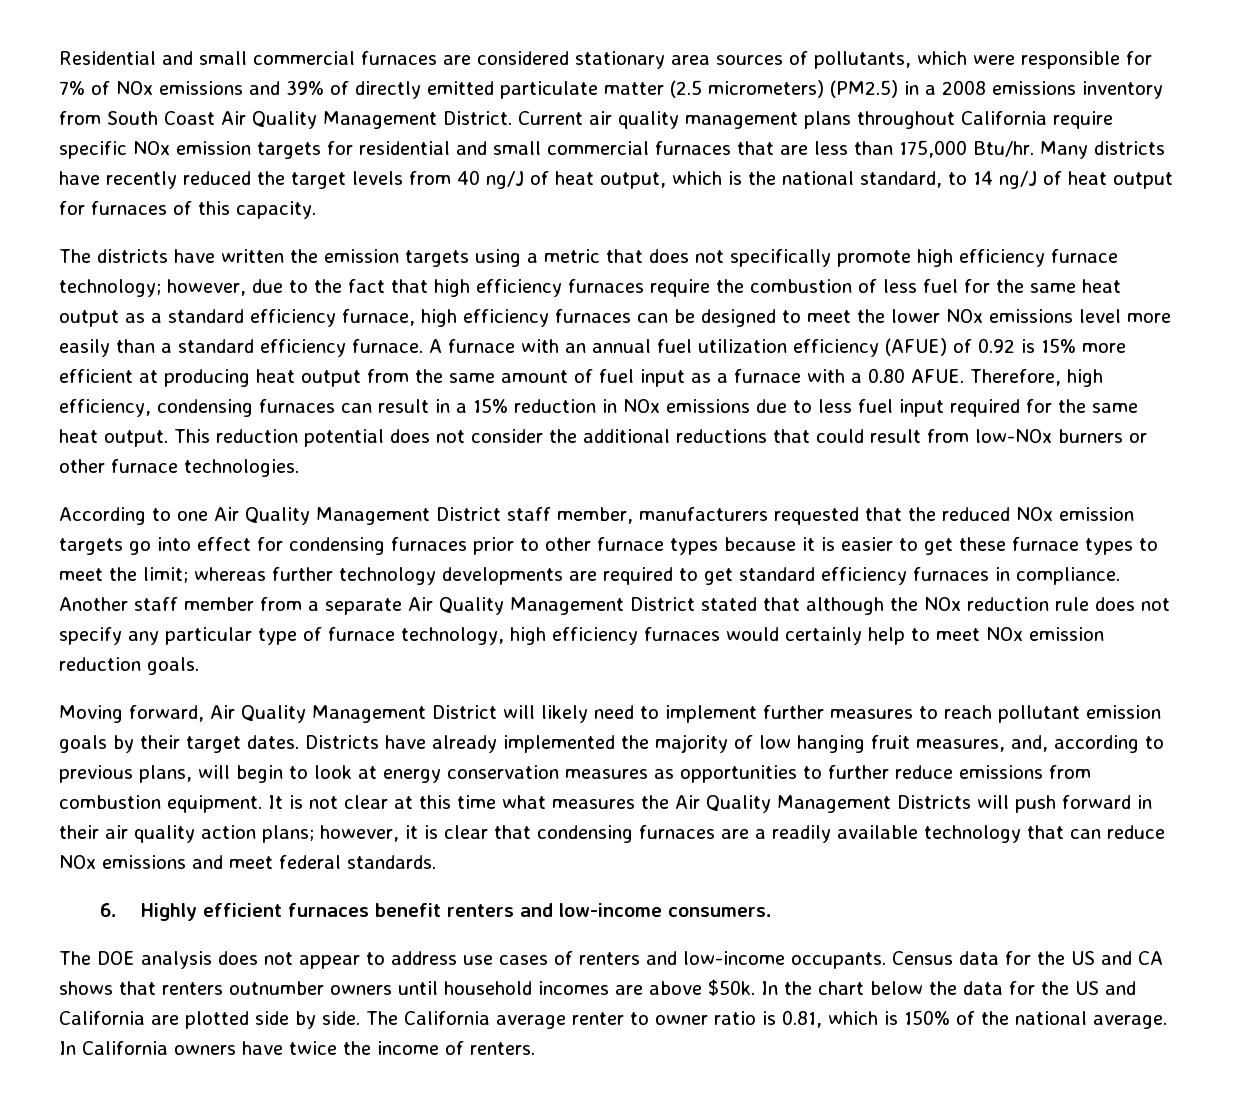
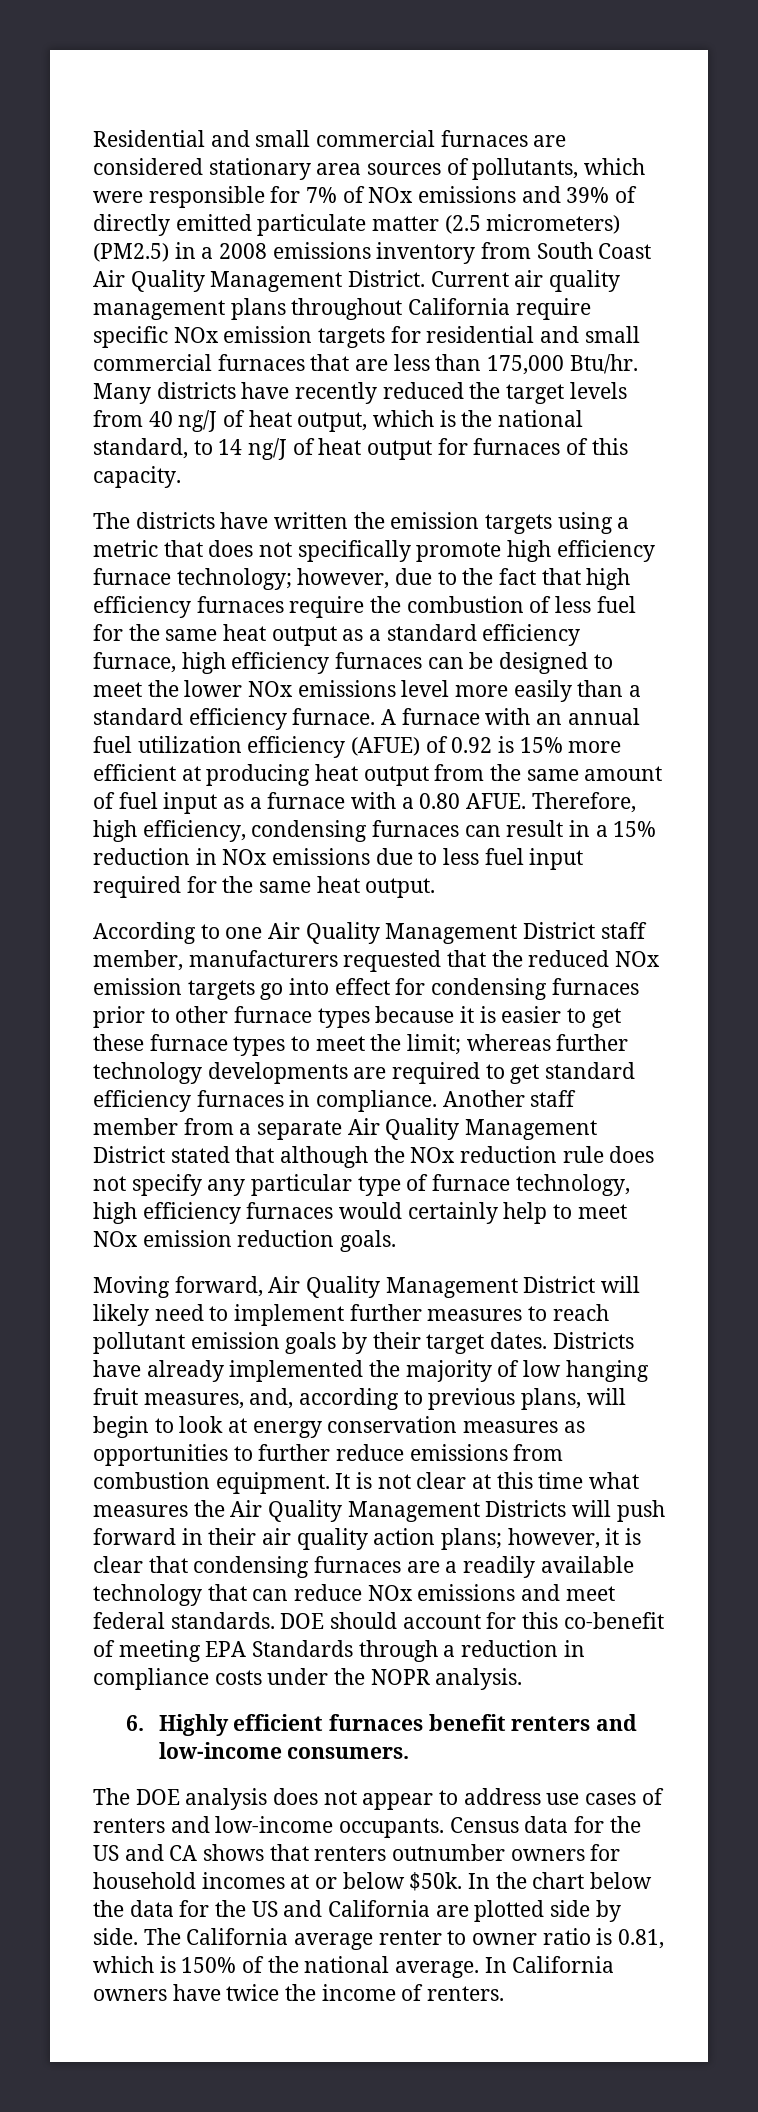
[174,429,1147,447] [59,459,299,477] This reduction potential does not consider the additional reductions that could result from low-NOx burners or other furnace technologies. -> (436, 888) none
(436, 862) none -> [280,1612,664,1629] [93,1640,585,1662] [93,1668,523,1690] DOE should account for this co-benefit of meeting EPA Standards through a reduction in compliance costs under the NOPR analysis.
[398,981,438,995] until -> [590,1844,621,1861] for
[615,981,702,995] are above -> [290,1872,405,1889] at or below

